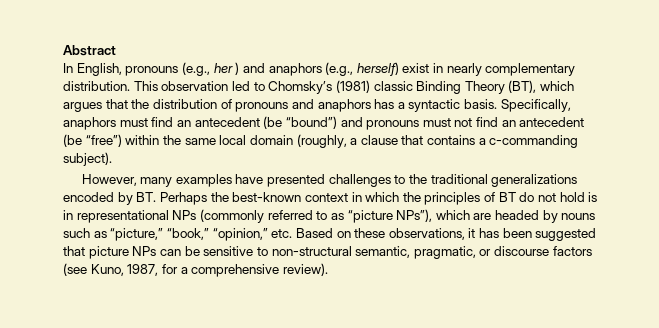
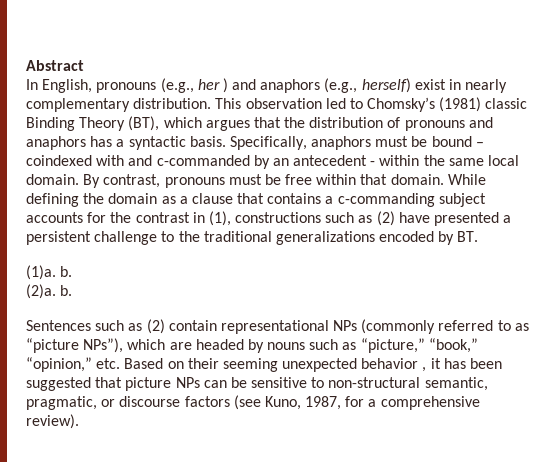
[151,116,585,130] [63,134,347,148] find an antecedent (be “bound”) and pronouns must not find an antecedent (be “free”) within the same local domain (roughly, -> [411,136,484,147] [26,155,520,169] [26,174,486,188] [26,193,176,207] be bound – coindexed with and c-commanded by an antecedent - within the same local domain. By contrast, pronouns must be free within that domain. While defining the domain as
[63,152,112,166] [81,174,391,187] subject). // However, many examples have presented challenges -> [438,193,486,207] [26,211,512,226] [26,231,158,245] subject accounts for the contrast in (1), constructions such as (2) have presented a persistent challenge
[159,192,598,205] [63,210,73,220] Perhaps the best-known context in which the principles of BT do not hold is in -> [26,265,73,280] [26,284,73,299] [26,319,217,334] // (1)a. b. // (2)a. b. // Sentences such as (2) contain
[354,228,465,240] these observations, -> [187,358,427,372] their seeming unexpected behavior ,

